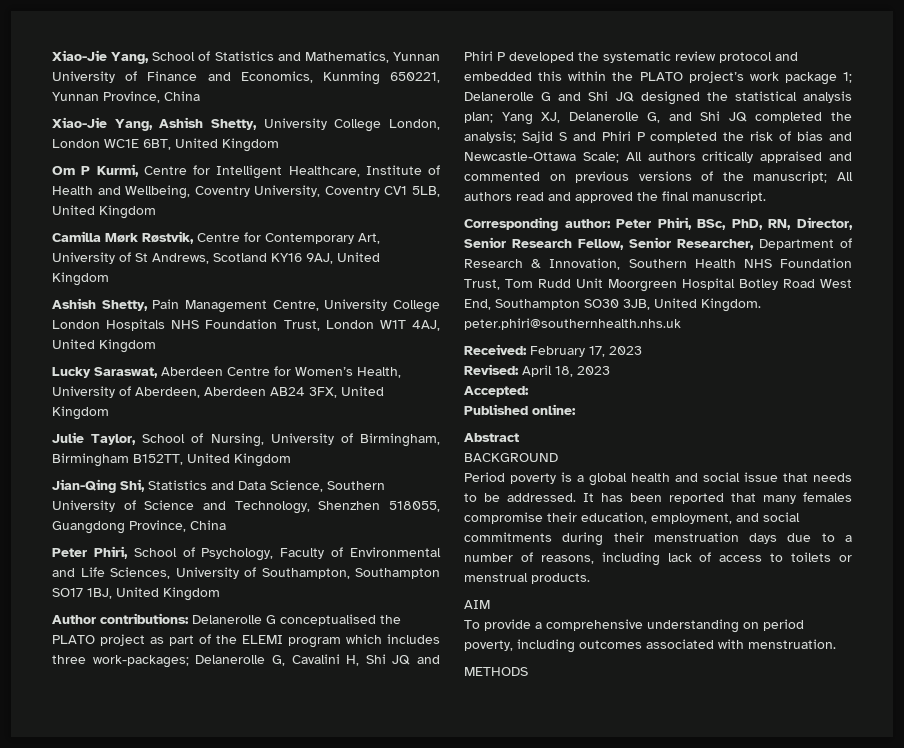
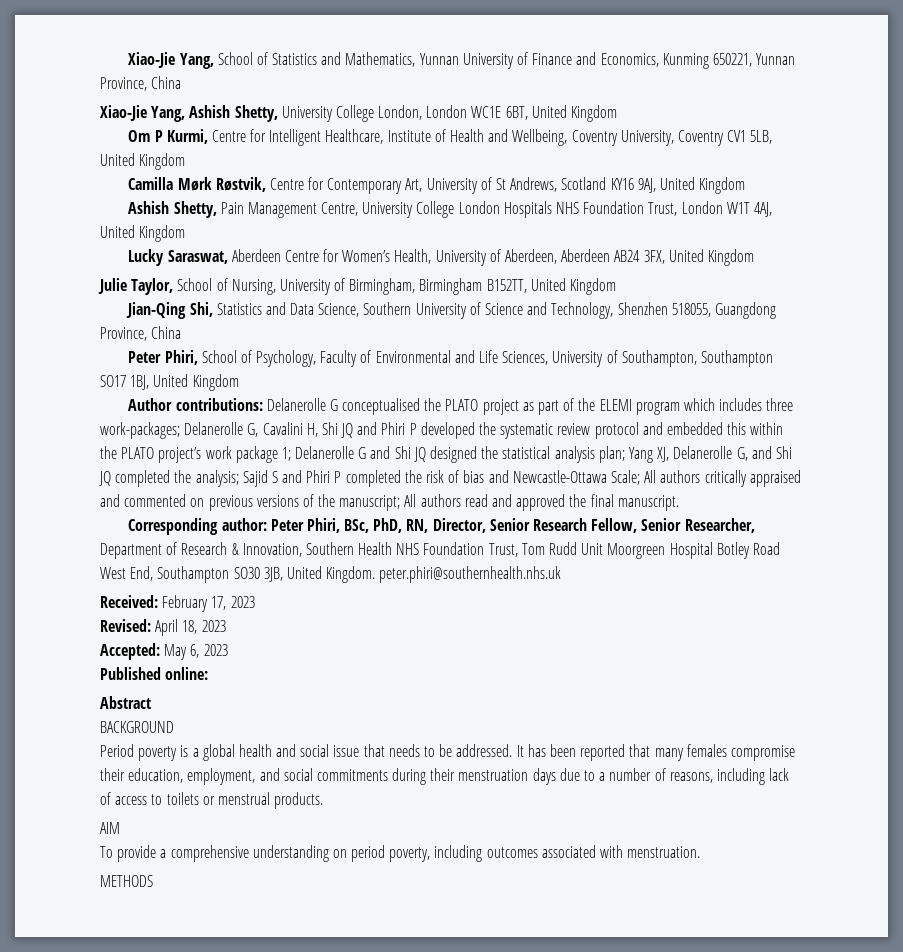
(529, 391) none -> [164,644,228,660] May 6, 2023

